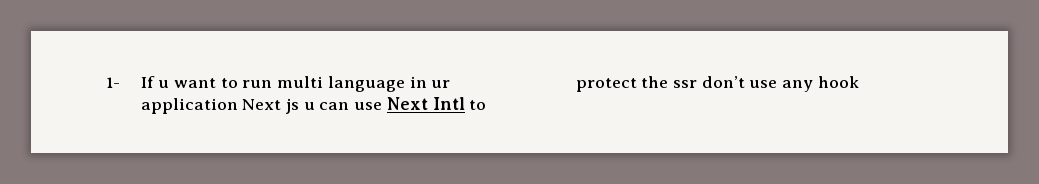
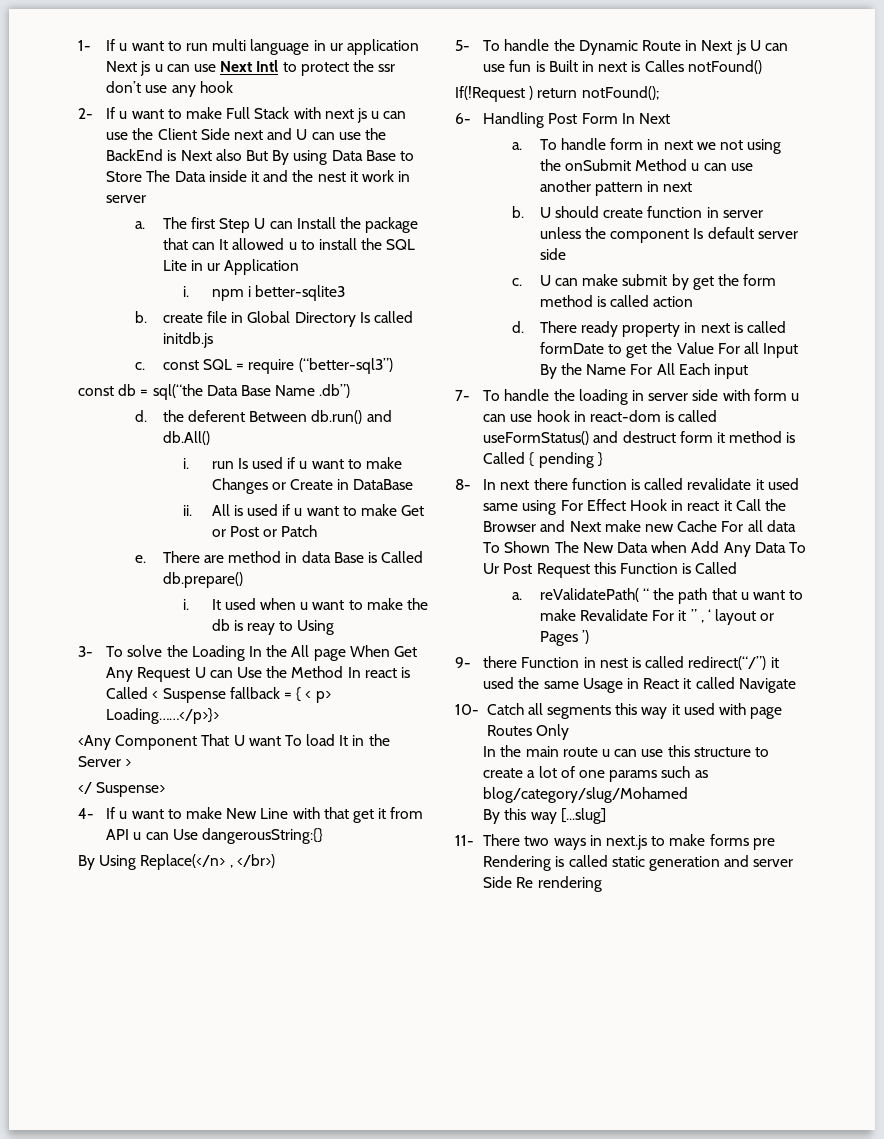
(859, 82) none -> [78,107,407,123] [106,128,386,140] [106,149,414,165] [106,170,411,182] [106,195,147,203] [134,217,419,233] [162,238,416,250] [162,259,300,275] [183,285,345,301] [134,311,413,327] [162,332,213,348] [134,358,393,374] [78,384,351,400] [134,410,392,424] [162,431,210,445] [183,457,402,469] [211,478,414,494] [183,504,425,516] [211,525,318,537] [134,551,424,563] [162,572,243,588] [183,598,428,610] [211,619,335,635] [78,645,417,661] [106,666,410,682] [106,687,331,703] [106,708,220,724] [78,734,390,750] [78,756,132,767] [78,782,166,797] [78,807,424,823] [106,828,324,844] [78,854,275,870] [455,39,788,55] [483,60,762,74] [455,86,659,102] [455,112,671,128] [511,138,782,154] [539,159,753,171] [539,180,693,196] [511,206,763,218] [539,227,798,243] [539,248,566,260] [511,274,777,290] [539,295,694,307] [511,321,786,337] [539,342,799,358] [539,363,748,379] [455,389,799,405] [483,410,718,422] [483,431,796,445] [483,452,603,468] [455,478,799,490] [483,499,786,515] [483,520,796,532] [483,541,806,557] [483,562,738,578] [511,588,804,604] [539,609,775,625] [539,630,589,646] [455,656,779,670] [483,677,796,693] [455,703,783,719] [486,724,569,740] [483,745,769,757] [483,766,708,782] [483,787,689,803] [483,808,606,824] [455,834,775,850] [483,855,794,871] [483,876,602,892] // 2- If u want to make Full Stack with next js u can use the Client Side next and U can use the BackEnd is Next also But By using Data Base to Store The Data inside it and the nest it work in server // a. The first Step U can Install the package that can It allowed u to install the SQL Lite in ur Application // i. npm i better-sqlite3 // b. create file in Global Directory Is called initdb.js // c. const SQL = require (“better-sql3”) // const db = sql(“the Data Base Name .db”) // d. the deferent Between db.run() and db.All() // i. run Is used if u want to make Changes or Create in DataBase // ii. All is used if u want to make Get or Post or Patch // e. There are method in data Base is Called db.prepare() // i. It used when u want to make the db is reay to Using // 3- To solve the Loading In the All page When Get Any Request U can Use the Method In react is Called < Suspense fallback = { < p> Loading……</p>}> // <Any Component That U want To load It in the Server > // </ Suspense> // 4- If u want to make New Line with that get it from API u can Use dangerousString:{} // By Using Replace(</n> , </br>) // 5- To handle the Dynamic Route in Next js U can use fun is Built in next is Calles notFound() // If(!Request ) return notFound(); // 6- Handling Post Form In Next // a. To handle form in next we not using the onSubmit Method u can use another pattern in next // b. U should create function in server unless the component Is default server side // c. U can make submit by get the form method is called action // d. There ready property in next is called formDate to get the Value For all Input By the Name For All Each input // 7- To handle the loading in server side with form u can use hook in react-dom is called useFormStatus() and destruct form it method is Called { pending } // 8- In next there function is called revalidate it used same using For Effect Hook in react it Call the Browser and Next make new Cache For all data To Shown The New Data when Add Any Data To Ur Post Request this Function is Called // a. reValidatePath( “ the path that u want to make Revalidate For it ” , ‘ layout or Pages ’) // 9- there Function in nest is called redirect(“/”) it used the same Usage in React it called Navigate // 10- Catch all segments this way it used with page Routes Only // In the main route u can use this structure to create a lot of one params such as blog/category/slug/Mohamed // By this way [...slug] // 11- There two ways in next.js to make forms pre Rendering is called static generation and server Side Re rendering

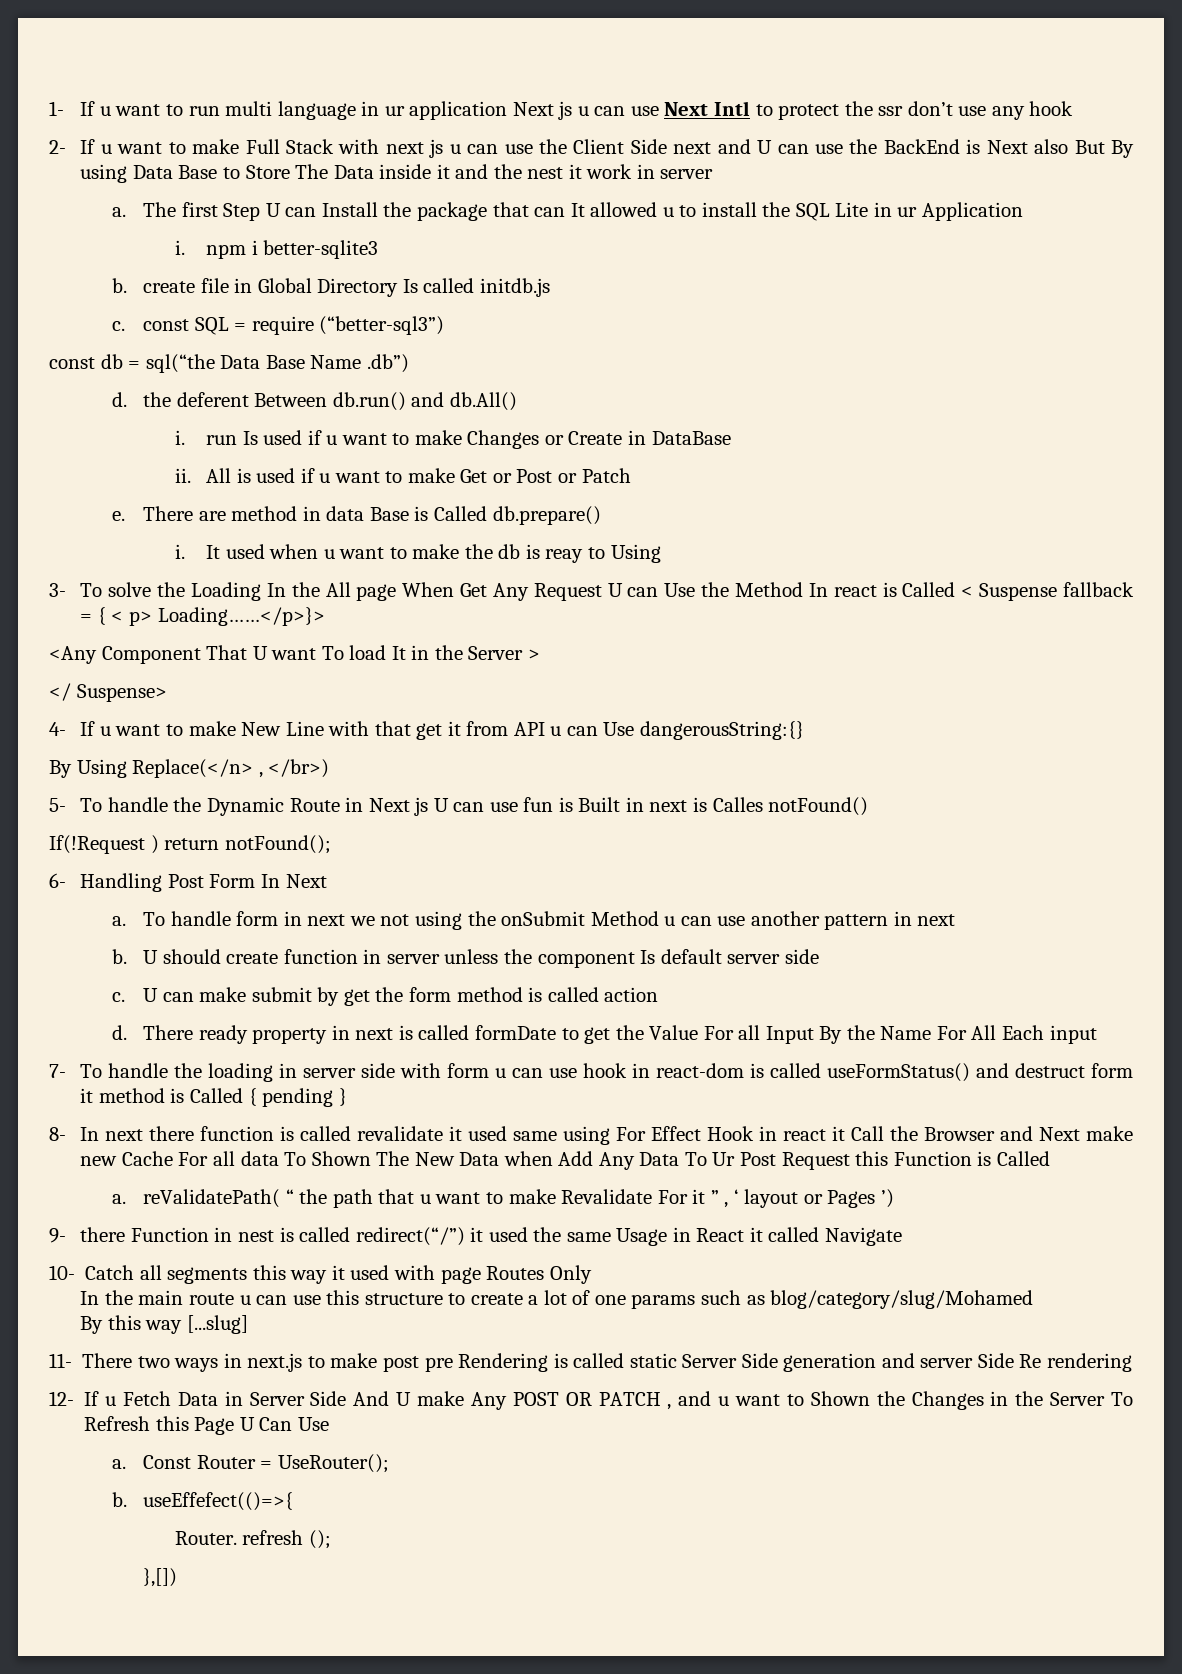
[709,834,749,846] forms -> [382,1356,419,1372] post
(645, 861) none -> [682,1353,778,1368] Server Side
(602, 884) none -> [49,1391,1133,1410] [84,1416,329,1435] [111,1454,389,1473] [111,1492,294,1511] [174,1530,331,1549] [143,1568,178,1587] // 12- If u Fetch Data in Server Side And U make Any POST OR PATCH , and u want to Shown the Changes in the Server To Refresh this Page U Can Use // a. Const Router = UseRouter(); // b. useEffefect(()=>{ // Router. refresh (); // },[])

